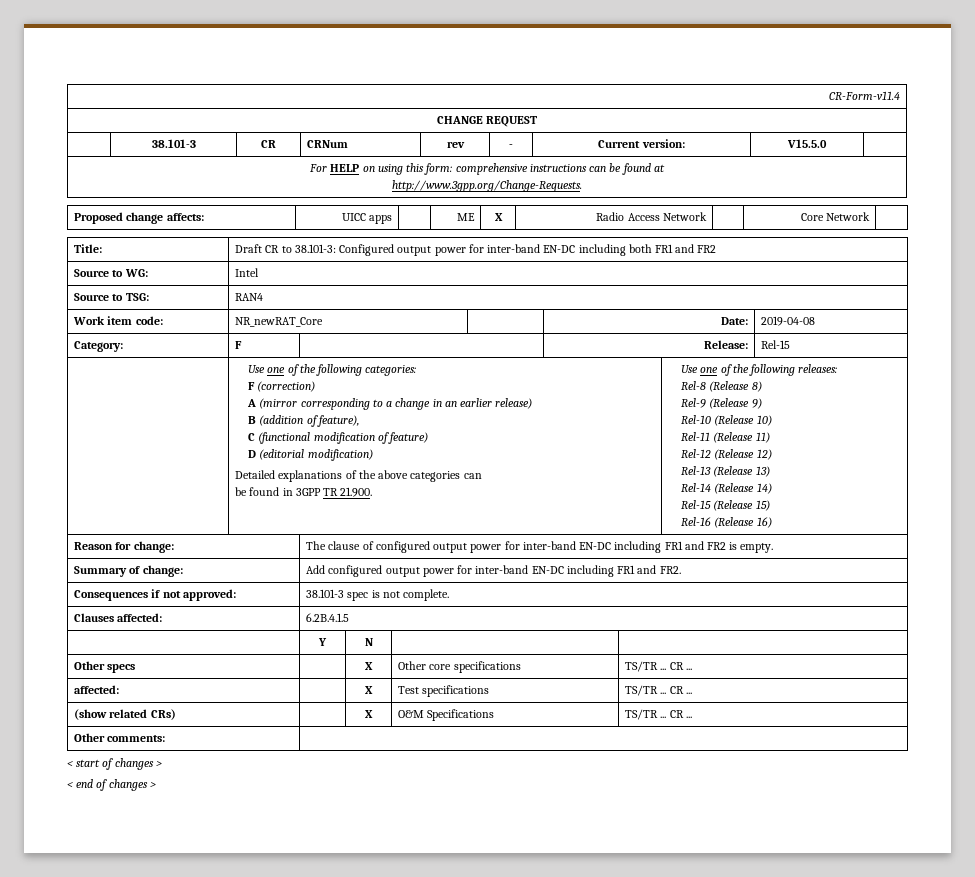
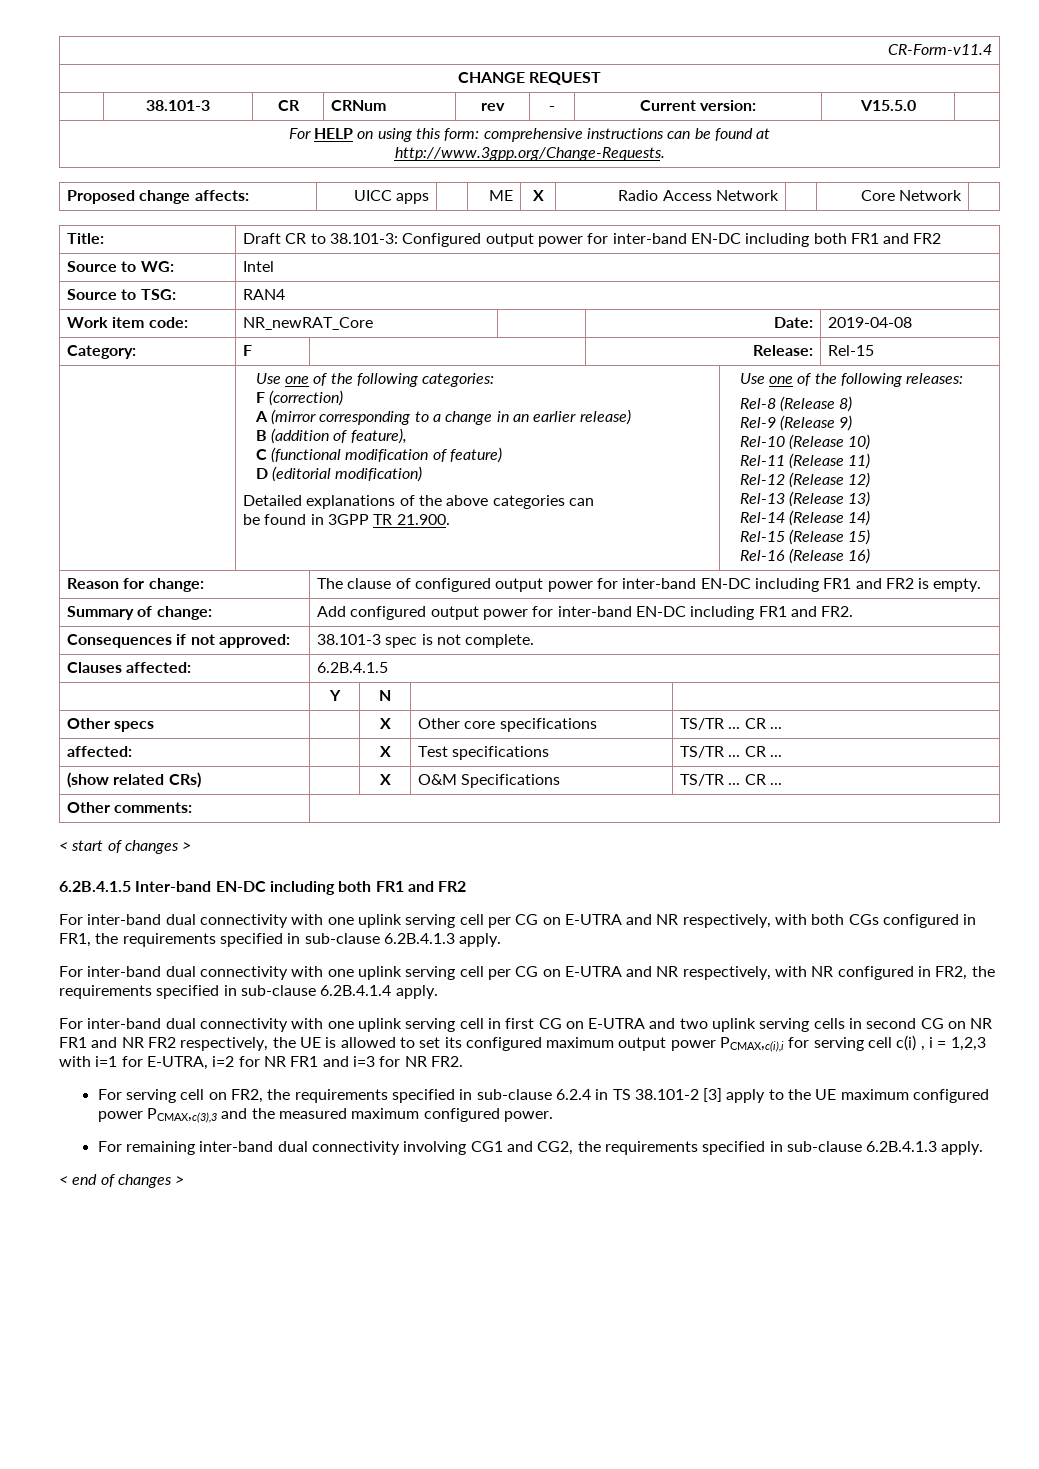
(162, 764) none -> [59,881,467,895] [59,914,977,928] [59,933,502,947] [59,966,995,980] [59,985,438,999] [59,1018,993,1032] [59,1035,986,1052] [59,1056,463,1070] [97,1088,990,1103] [97,1108,553,1123] [97,1141,984,1155] // 6.2B.4.1.5 Inter-band EN-DC including both FR1 and FR2 // For inter-band dual connectivity with one uplink serving cell per CG on E-UTRA and NR respectively, with both CGs configured in FR1, the requirements specified in sub-clause 6.2B.4.1.3 apply. // For inter-band dual connectivity with one uplink serving cell per CG on E-UTRA and NR respectively, with NR configured in FR2, the requirements specified in sub-clause 6.2B.4.1.4 apply. // For inter-band dual connectivity with one uplink serving cell in first CG on E-UTRA and two uplink serving cells in second CG on NR FR1 and NR FR2 respectively, the UE is allowed to set its configured maximum output power PCMAX,c(i),i for serving cell c(i) , i = 1,2,3 with i=1 for E-UTRA, i=2 for NR FR1 and i=3 for NR FR2. // For serving cell on FR2, the requirements specified in sub-clause 6.2.4 in TS 38.101-2 [3] apply to the UE maximum configured power PCMAX,c(3),3 and the measured maximum configured power. // For remaining inter-band dual connectivity involving CG1 and CG2, the requirements specified in sub-clause 6.2B.4.1.3 apply.

